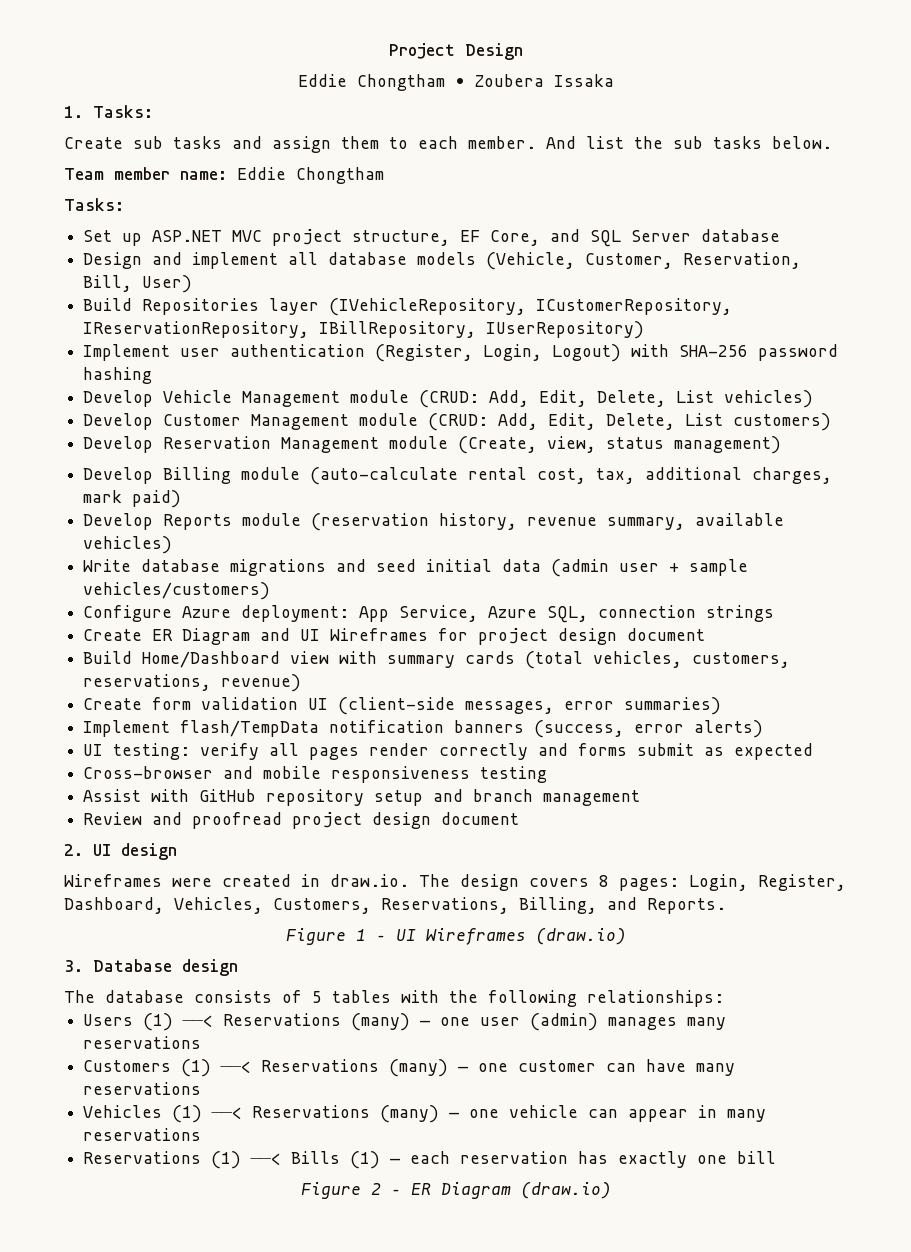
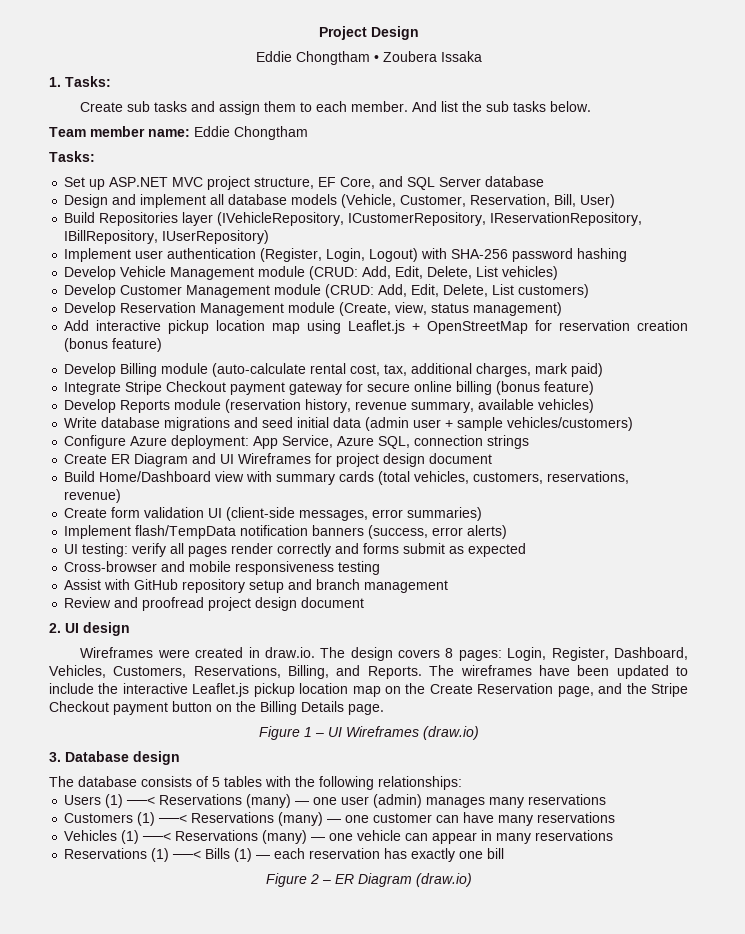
(782, 445) none -> [64,320,688,334] [64,338,163,352] // Add interactive pickup location map using Leaflet.js + OpenStreetMap for reservation creation (bonus feature)
(182, 499) none -> [64,381,595,395] // Integrate Stripe Checkout payment gateway for secure online billing (bonus feature)
(726, 906) none -> [429,665,689,679] [49,683,689,697] [49,701,384,715] The wireframes have been updated to include the interactive Leaflet.js pickup location map on the Create Reservation page, and the Stripe Checkout payment button on the Billing Details page.

